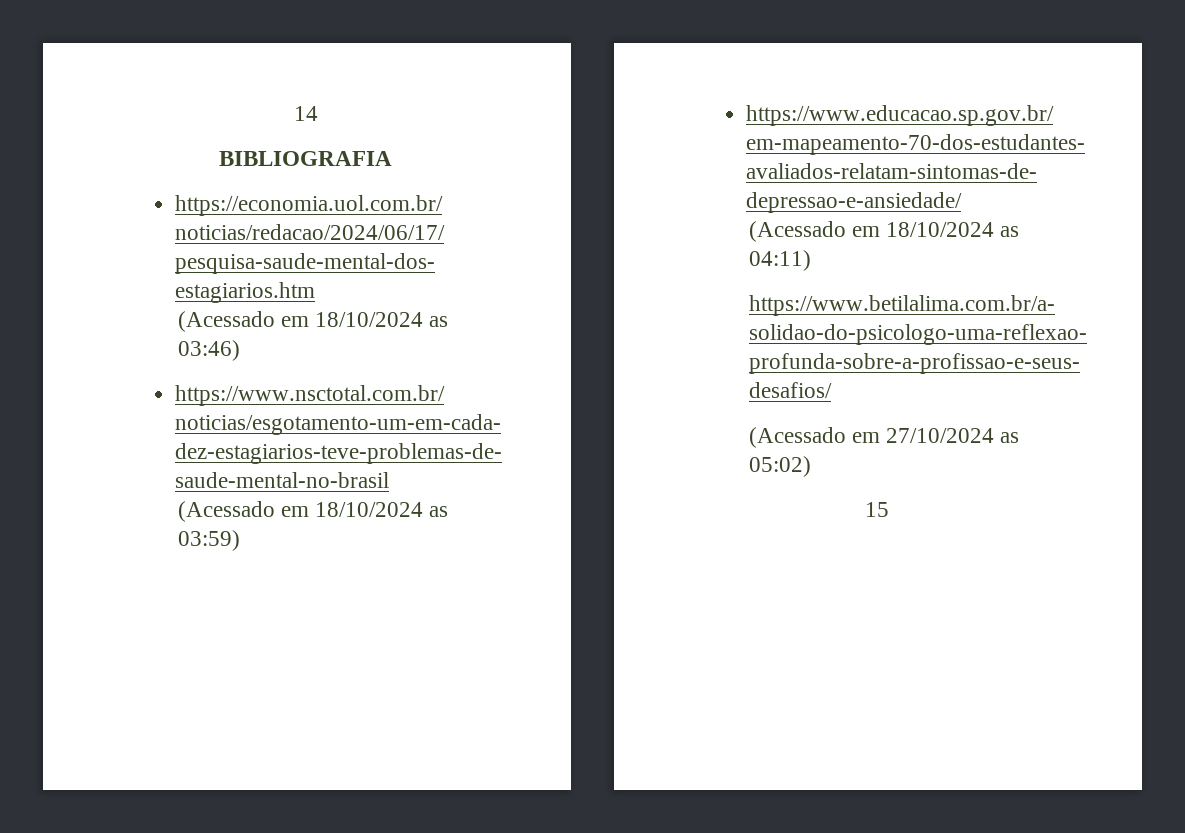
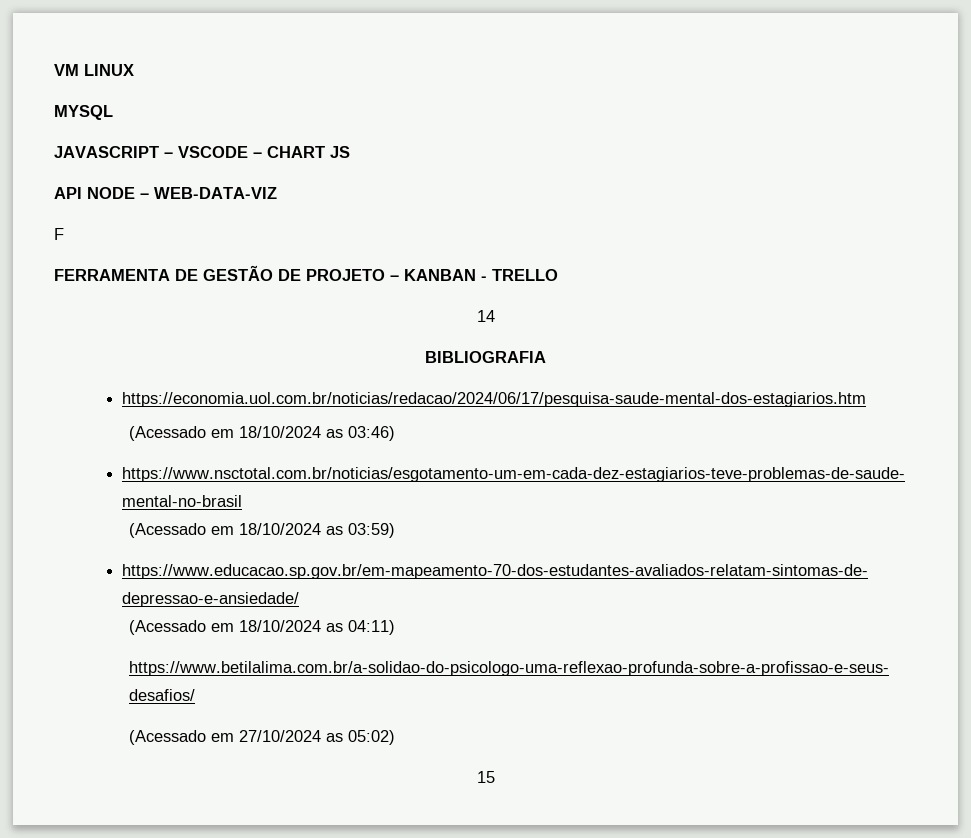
(293, 113) none -> [54,64,134,76] [54,105,113,120] [54,146,350,158] [54,187,277,199] [54,228,64,240] [54,265,558,281] VM LINUX // MYSQL // JAVASCRIPT – VSCODE – CHART JS // API NODE – WEB-DATA-VIZ // F // FERRAMENTA DE GESTÃO DE PROJETO – KANBAN - TRELLO //

